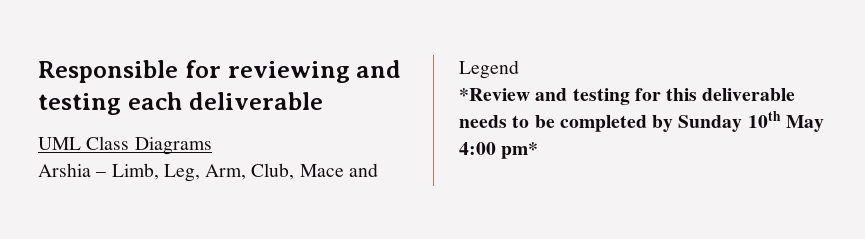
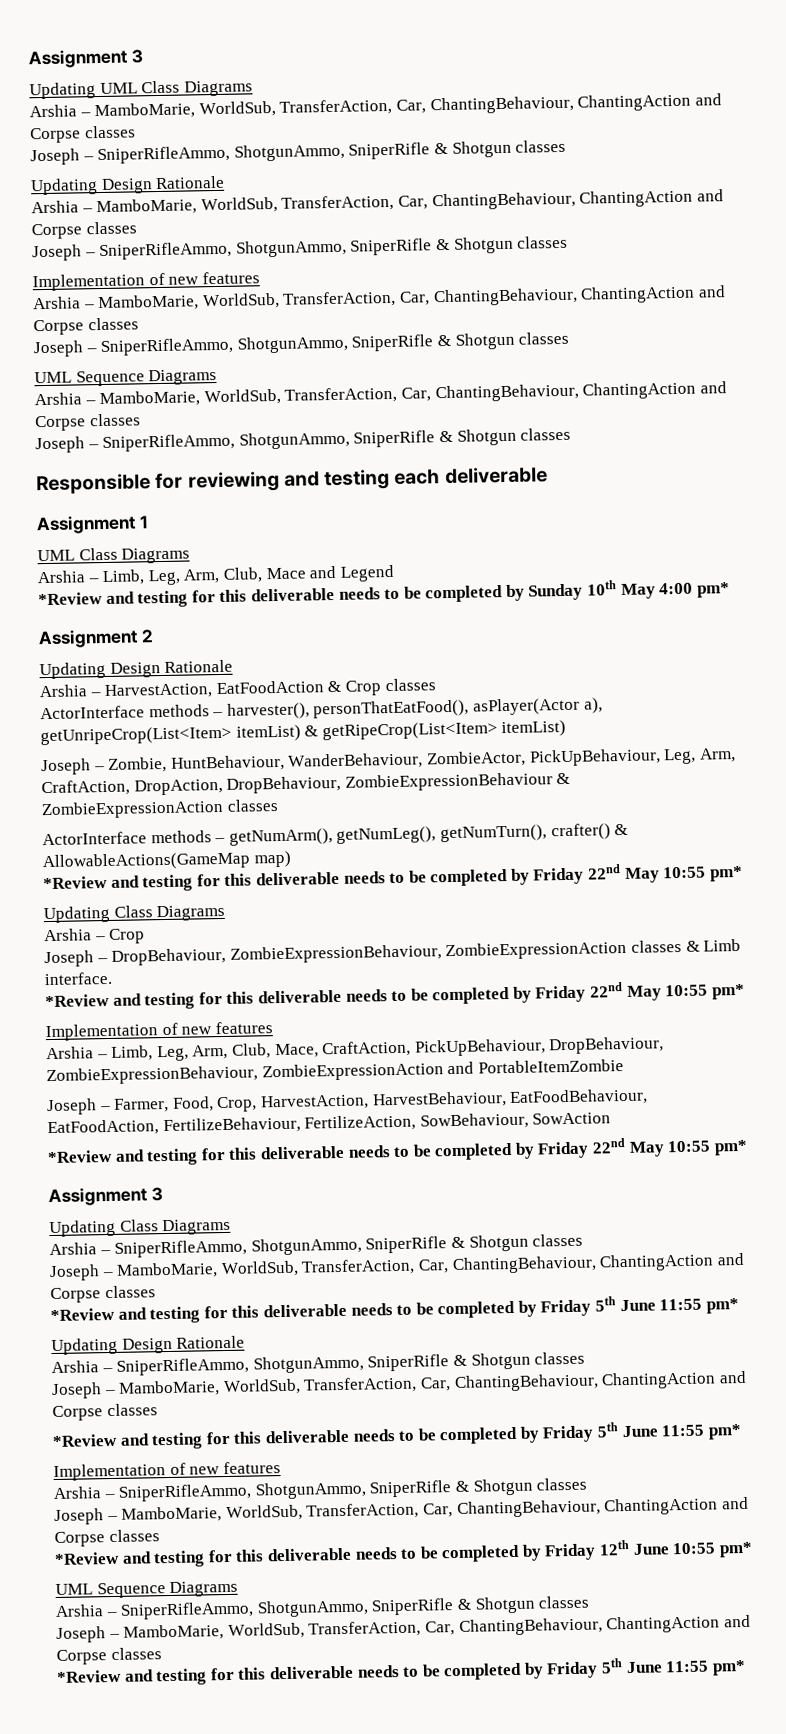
(38, 71) none -> [28,48,143,69] [29,80,253,100] [29,93,722,120] [30,125,136,144] [30,139,567,166] [30,175,226,196] [31,189,724,216] [31,221,137,240] [32,235,569,262] [32,271,260,292] [33,285,726,312] [33,317,139,336] [33,331,570,358] [34,368,218,387] [34,381,727,408] [35,413,141,432] [35,427,572,454] Assignment 3 // Updating UML Class Diagrams // Arshia – MamboMarie, WorldSub, TransferAction, Car, ChantingBehaviour, ChantingAction and Corpse classes // Joseph – SniperRifleAmmo, ShotgunAmmo, SniperRifle & Shotgun classes // Updating Design Rationale // Arshia – MamboMarie, WorldSub, TransferAction, Car, ChantingBehaviour, ChantingAction and Corpse classes // Joseph – SniperRifleAmmo, ShotgunAmmo, SniperRifle & Shotgun classes // Implementation of new features // Arshia – MamboMarie, WorldSub, TransferAction, Car, ChantingBehaviour, ChantingAction and Corpse classes // Joseph – SniperRifleAmmo, ShotgunAmmo, SniperRifle & Shotgun classes // UML Sequence Diagrams // Arshia – MamboMarie, WorldSub, TransferAction, Car, ChantingBehaviour, ChantingAction and Corpse classes // Joseph – SniperRifleAmmo, ShotgunAmmo, SniperRifle & Shotgun classes //
(323, 101) none -> [36,514,149,535] // Assignment 1
(539, 150) none -> [38,628,154,649] [39,659,234,680] [39,678,436,700] [40,697,603,720] [40,719,567,746] [41,748,736,776] [41,772,571,797] [41,799,279,820] [42,823,629,846] [42,850,291,872] [43,864,743,892] [43,904,226,924] [44,928,146,944] [44,938,742,968] [44,971,112,986] [45,982,745,1010] [45,1021,273,1042] [46,1036,665,1062] [46,1059,624,1086] [46,1088,649,1116] [47,1112,612,1137] [47,1137,748,1166] [48,1186,163,1207] [49,1218,232,1238] [49,1233,584,1258] [49,1252,744,1282] [50,1285,156,1304] [50,1296,739,1324] [51,1335,246,1356] [51,1351,586,1376] [51,1370,747,1400] [52,1403,158,1422] [52,1422,742,1450] [53,1461,281,1482] [53,1477,588,1502] [54,1496,749,1526] [54,1529,160,1548] [54,1539,753,1568] [55,1580,239,1599] [55,1595,590,1620] [56,1614,751,1643] [56,1647,162,1665] [56,1658,746,1686] // Assignment 2 // Updating Design Rationale // Arshia – HarvestAction, EatFoodAction & Crop classes // ActorInterface methods – harvester(), personThatEatFood(), asPlayer(Actor a), getUnripeCrop(List<Item> itemList) & getRipeCrop(List<Item> itemList) // Joseph – Zombie, HuntBehaviour, WanderBehaviour, ZombieActor, PickUpBehaviour, Leg, Arm, CraftAction, DropAction, DropBehaviour, ZombieExpressionBehaviour & ZombieExpressionAction classes // ActorInterface methods – getNumArm(), getNumLeg(), getNumTurn(), crafter() & AllowableActions(GameMap map) // *Review and testing for this deliverable needs to be completed by Friday 22nd May 10:55 pm* // Updating Class Diagrams // Arshia – Crop // Joseph – DropBehaviour, ZombieExpressionBehaviour, ZombieExpressionAction classes & Limb interface. // *Review and testing for this deliverable needs to be completed by Friday 22nd May 10:55 pm* // Implementation of new features // Arshia – Limb, Leg, Arm, Club, Mace, CraftAction, PickUpBehaviour, DropBehaviour, ZombieExpressionBehaviour, ZombieExpressionAction and PortableItemZombie // Joseph – Farmer, Food, Crop, HarvestAction, HarvestBehaviour, EatFoodBehaviour, EatFoodAction, FertilizeBehaviour, FertilizeAction, SowBehaviour, SowAction // *Review and testing for this deliverable needs to be completed by Friday 22nd May 10:55 pm* // Assignment 3 // Updating Class Diagrams // Arshia – SniperRifleAmmo, ShotgunAmmo, SniperRifle & Shotgun classes // Joseph – MamboMarie, WorldSub, TransferAction, Car, ChantingBehaviour, ChantingAction and Corpse classes // *Review and testing for this deliverable needs to be completed by Friday 5th June 11:55 pm* // Updating Design Rationale // Arshia – SniperRifleAmmo, ShotgunAmmo, SniperRifle & Shotgun classes // Joseph – MamboMarie, WorldSub, TransferAction, Car, ChantingBehaviour, ChantingAction and Corpse classes // *Review and testing for this deliverable needs to be completed by Friday 5th June 11:55 pm* // Implementation of new features // Arshia – SniperRifleAmmo, ShotgunAmmo, SniperRifle & Shotgun classes // Joseph – MamboMarie, WorldSub, TransferAction, Car, ChantingBehaviour, ChantingAction and Corpse classes // *Review and testing for this deliverable needs to be completed by Friday 12th June 10:55 pm* // UML Sequence Diagrams // Arshia – SniperRifleAmmo, ShotgunAmmo, SniperRifle & Shotgun classes // Joseph – MamboMarie, WorldSub, TransferAction, Car, ChantingBehaviour, ChantingAction and Corpse classes // *Review and testing for this deliverable needs to be completed by Friday 5th June 11:55 pm*

